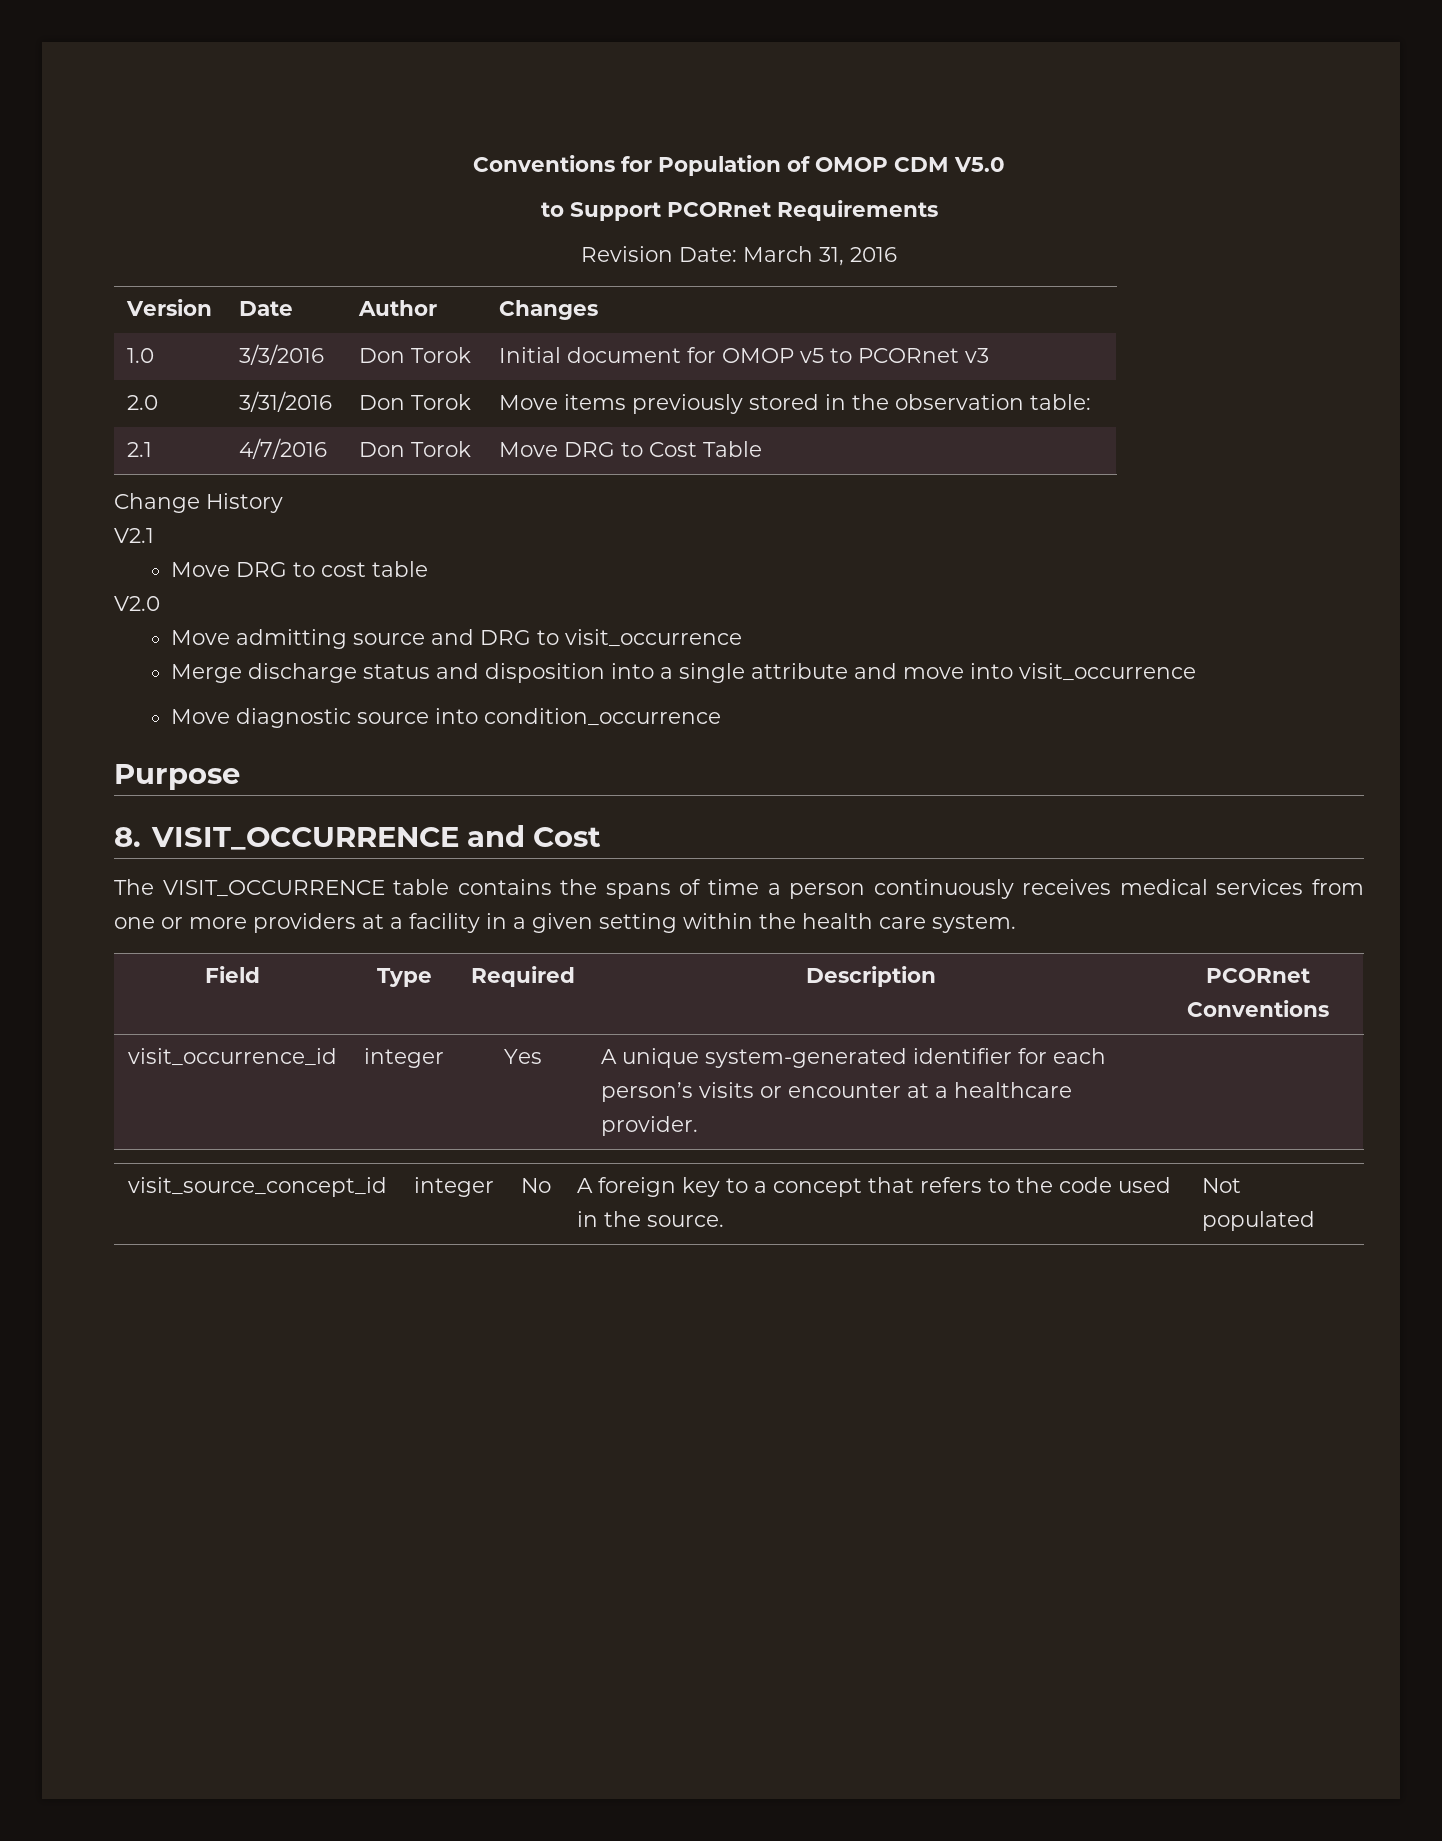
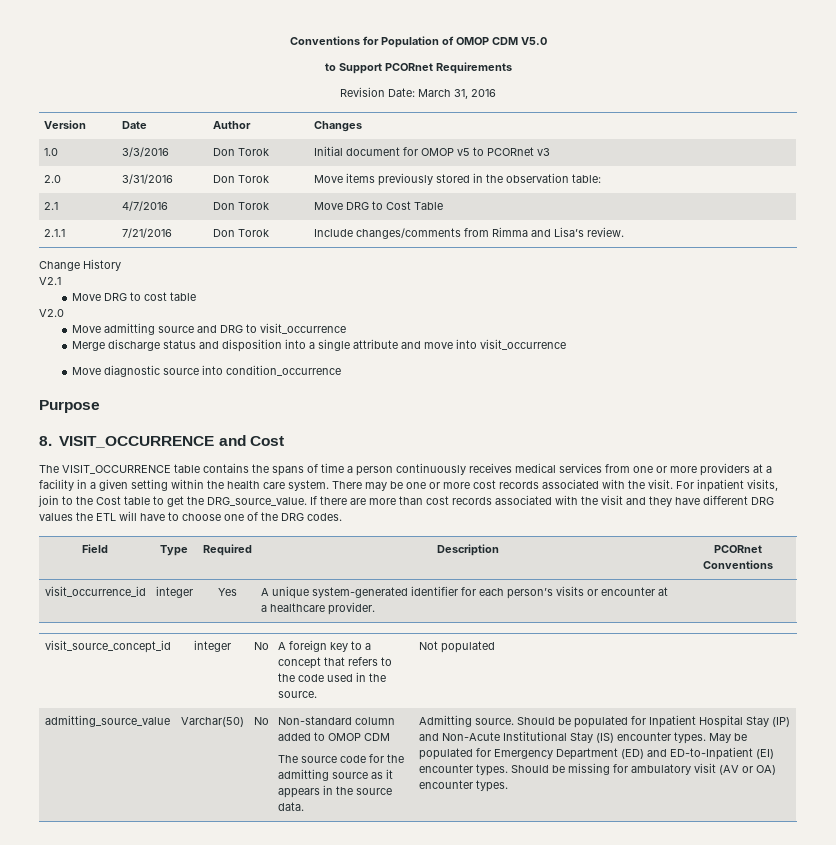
(763, 449) none -> [43,229,65,237] [121,228,172,238] [212,229,269,237] [313,227,624,239] // 2.1.1 | 7/21/2016 | Don Torok | Include changes/comments from Rimma and Lisa’s review.
(1016, 923) none -> [332,479,778,492] [38,495,774,507] [39,511,342,521] There may be one or more cost records associated with the visit. For inpatient visits, join to the Cost table to get the DRG_source_value. If there are more than cost records associated with the visit and they have different DRG values the ETL will have to choose one of the DRG codes.
(1316, 1221) none -> [45,715,170,727] [180,717,244,727] [253,717,269,725] [277,716,395,725] [277,732,390,741] [277,754,404,763] [277,769,393,781] [277,785,392,798] [277,802,304,811] [418,715,790,728] [418,731,747,744] [418,747,774,760] [418,763,776,776] [418,780,508,792] // admitting_source_value | Varchar(50) | No | Non-standard column added to OMOP CDM // The source code for the admitting source as it appears in the source data. | Admitting source. Should be populated for Inpatient Hospital Stay (IP) and Non-Acute Institutional Stay (IS) encounter types. May be populated for Emergency Department (ED) and ED-to-Inpatient (EI) encounter types. Should be missing for ambulatory visit (AV or OA) encounter types.

